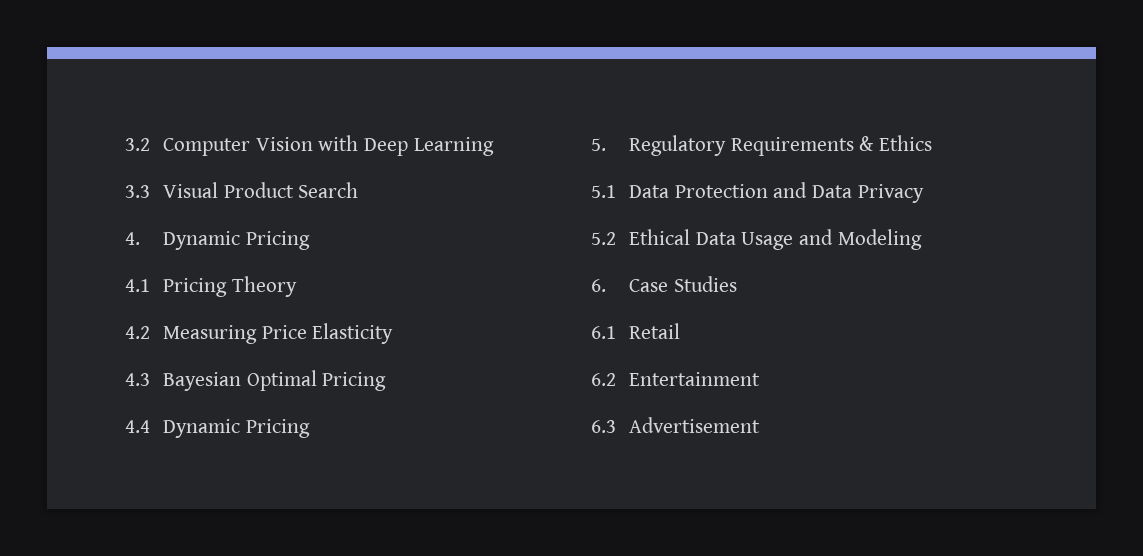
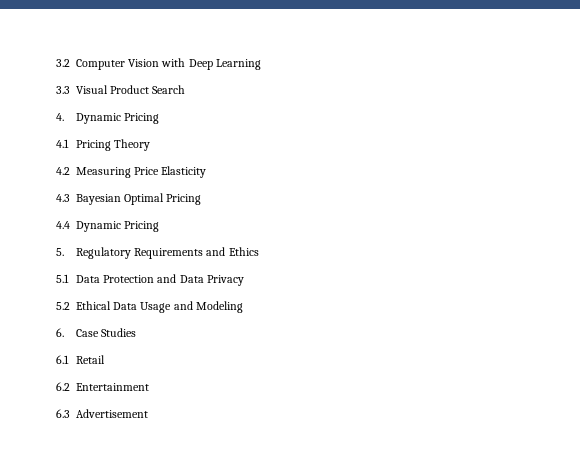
[859,136,875,151] & -> [206,247,226,256] and

